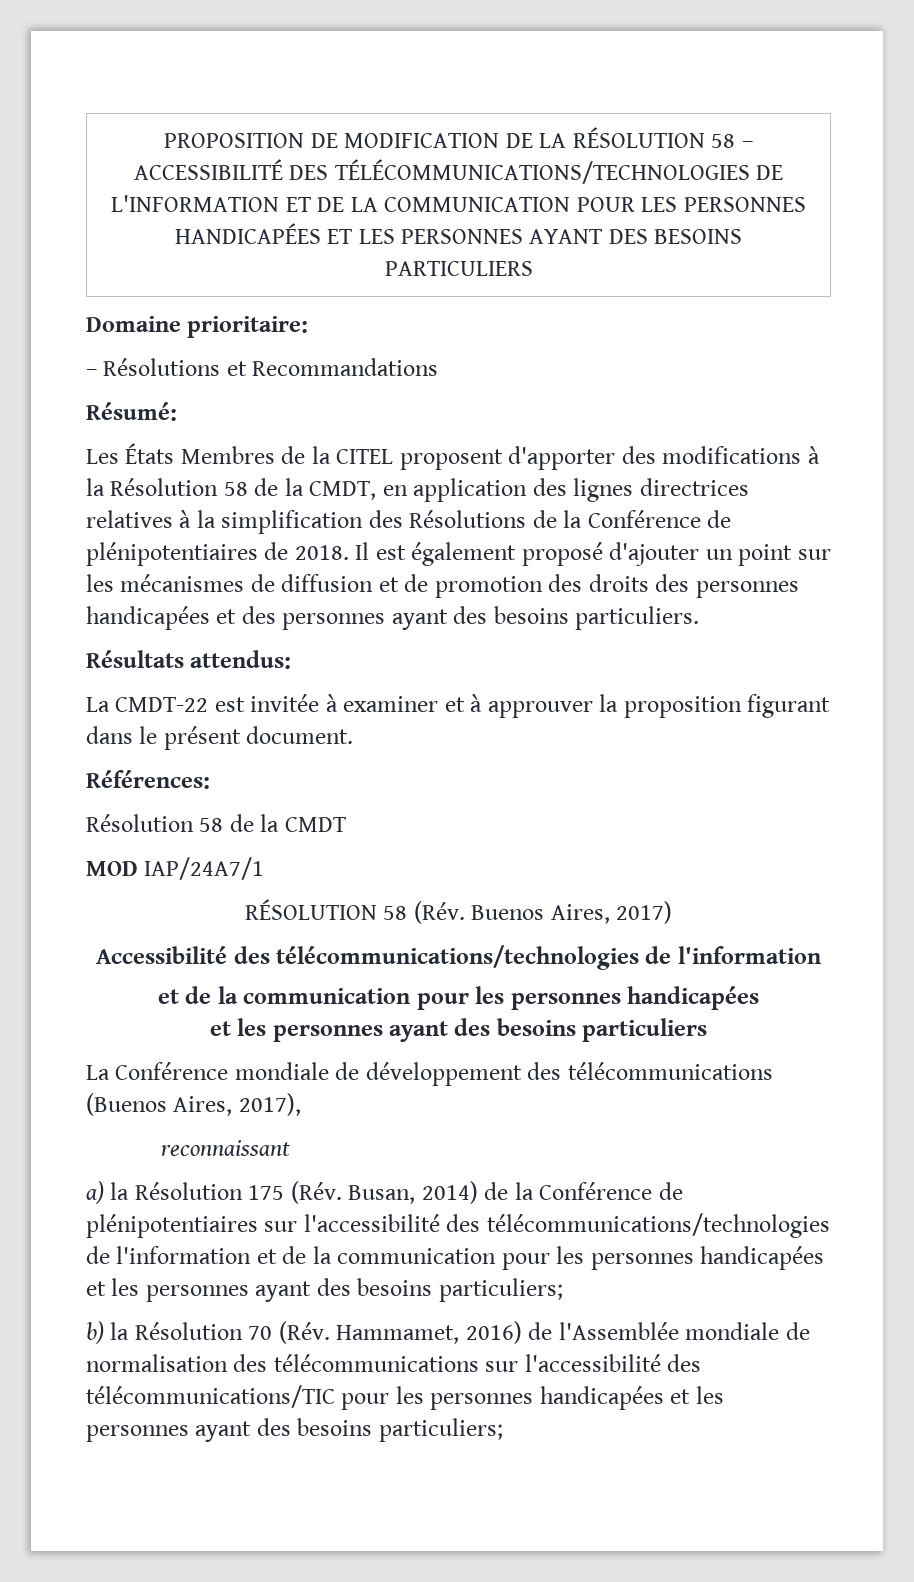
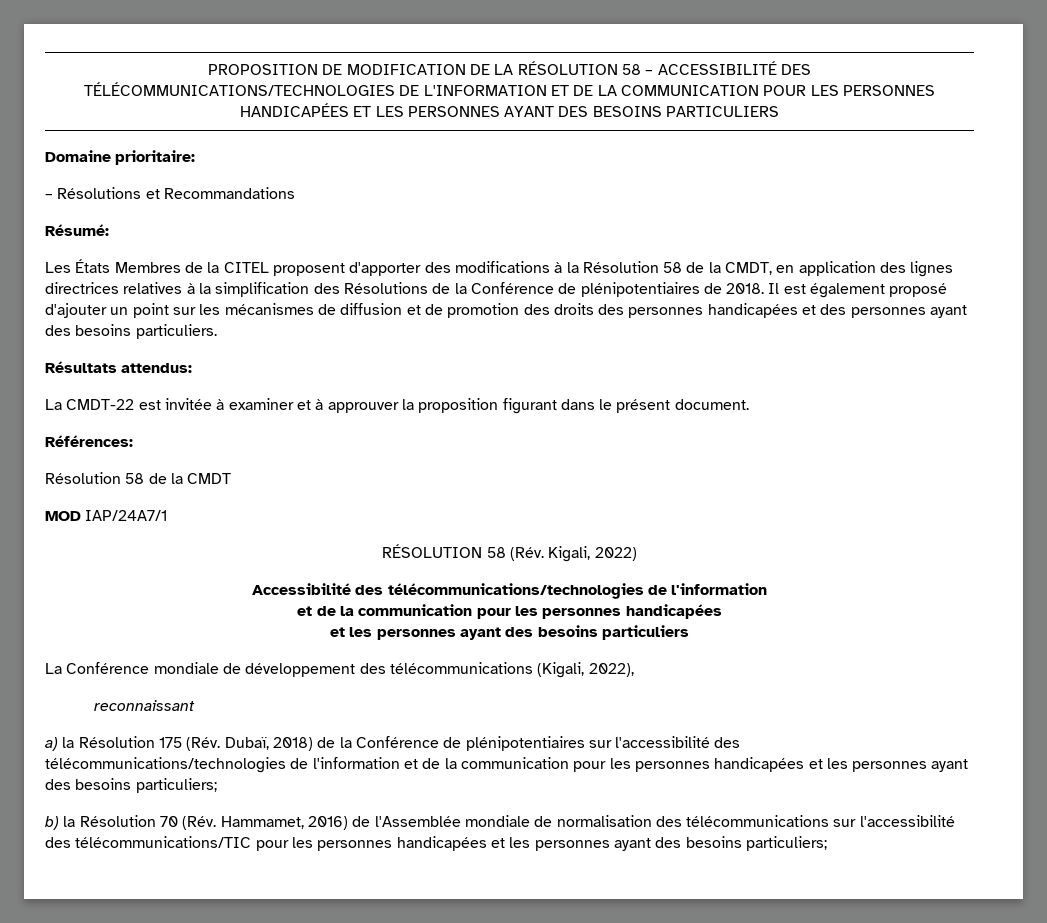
[471,901,673,924] Buenos Aires, 2017) -> [548,546,637,562] Kigali, 2022)
[86,1093,301,1116] (Buenos Aires, 2017), -> [537,662,634,678] (Kigali, 2022),
[348,1181,478,1204] Busan, 2014) -> [224,737,313,751] Dubaï, 2018)

